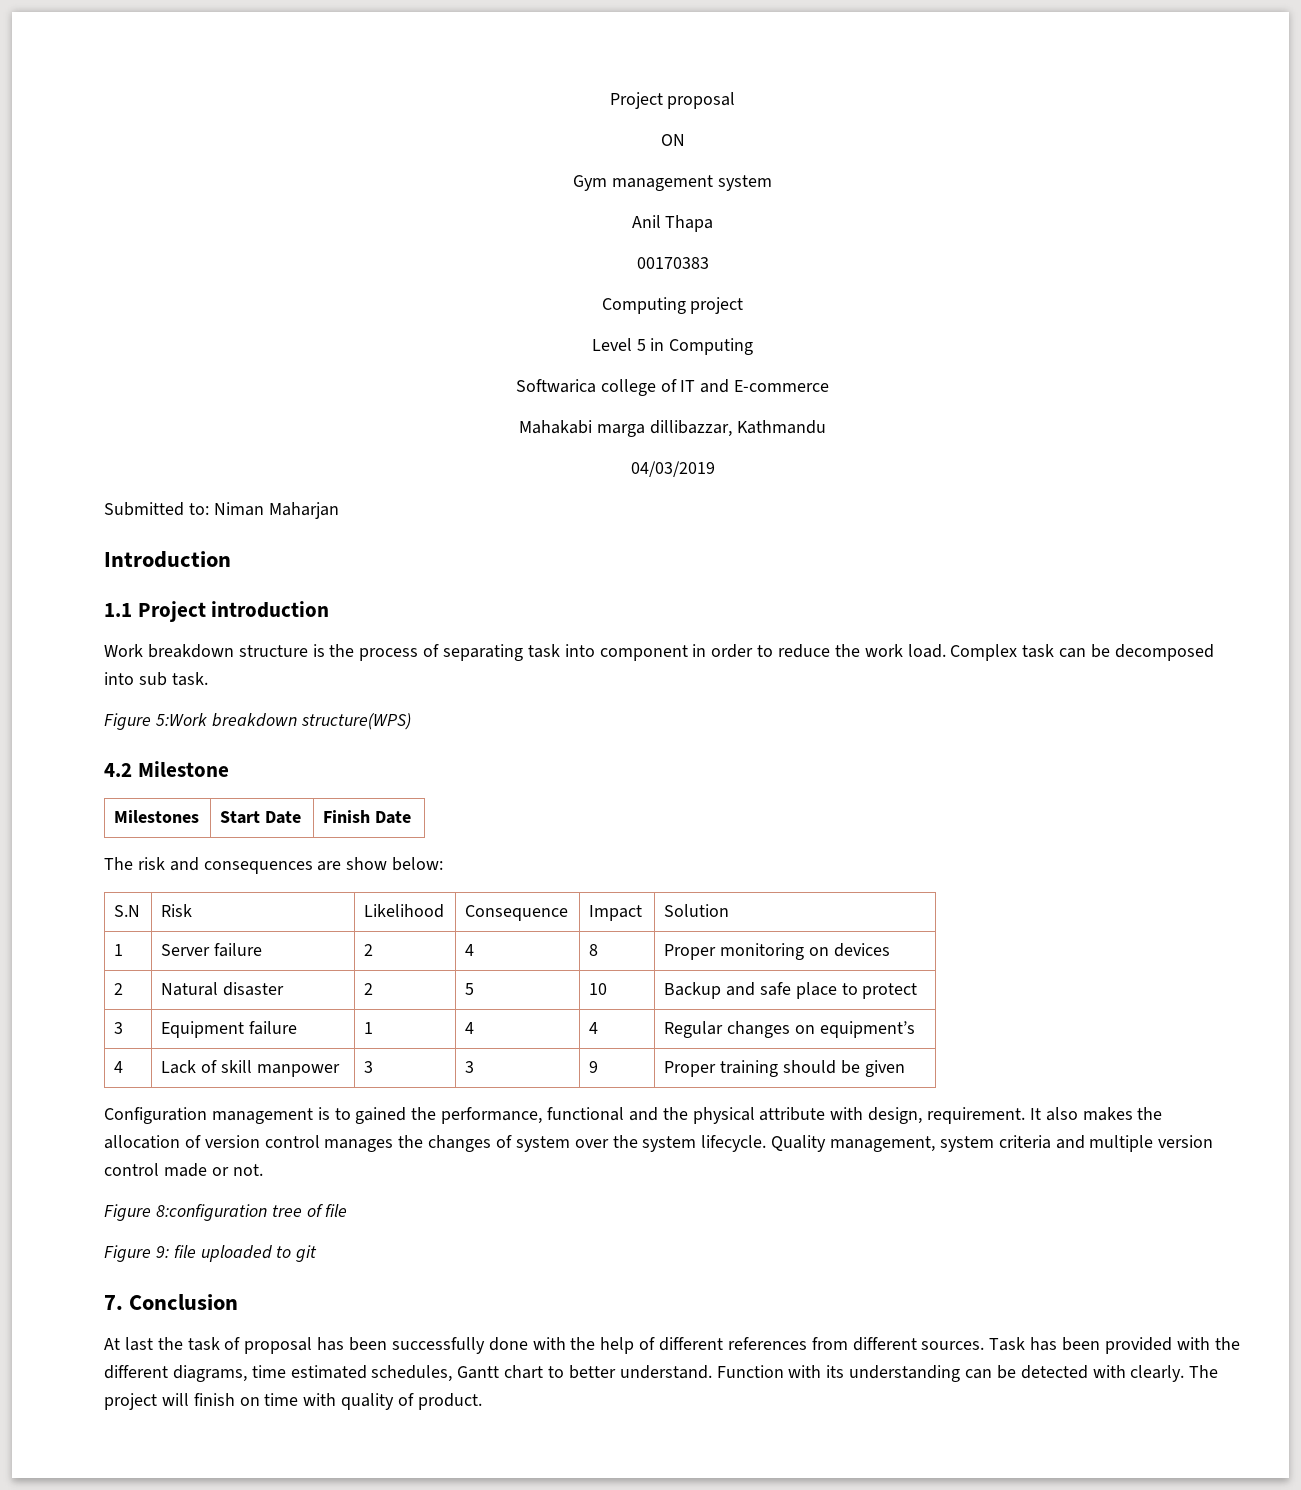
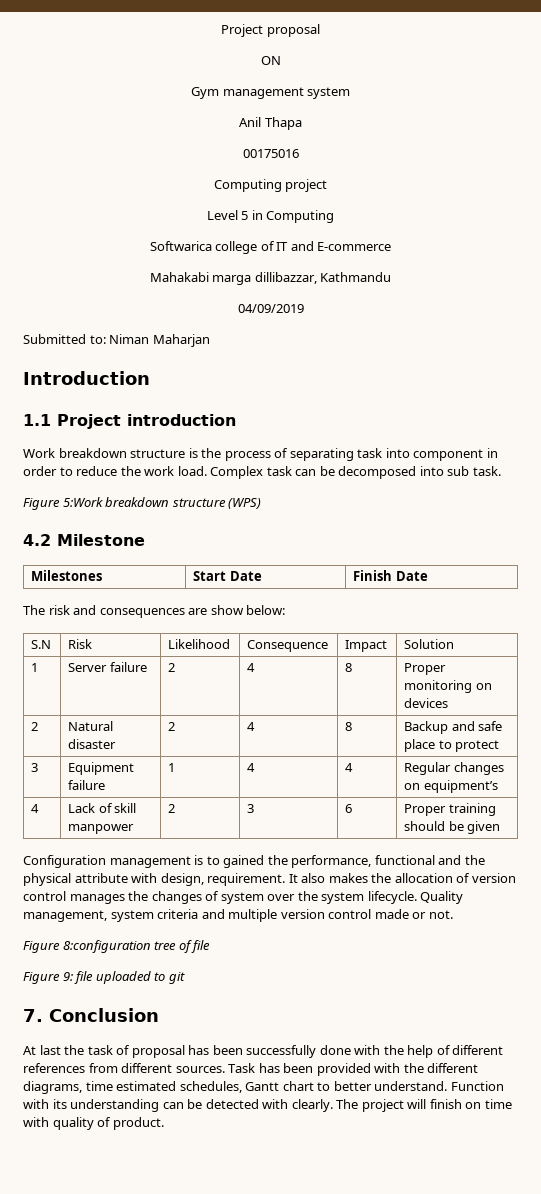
[636,257,709,269] 00170383 -> [242,149,299,158] 00175016
[630,461,715,477] 04/03/2019 -> [237,304,304,313] 04/09/2019
[300,713,411,730] structure(WPS) -> [172,498,262,509] structure (WPS)
[465,983,475,995] [589,983,608,995] 5 | 10 -> [247,722,256,731] [345,722,353,731] 4 | 8
[364,1061,374,1073] [465,1061,475,1073] [589,1061,599,1073] 3 | 3 | 9 -> [168,804,176,813] [247,804,255,813] [345,804,353,813] 2 | 3 | 6

